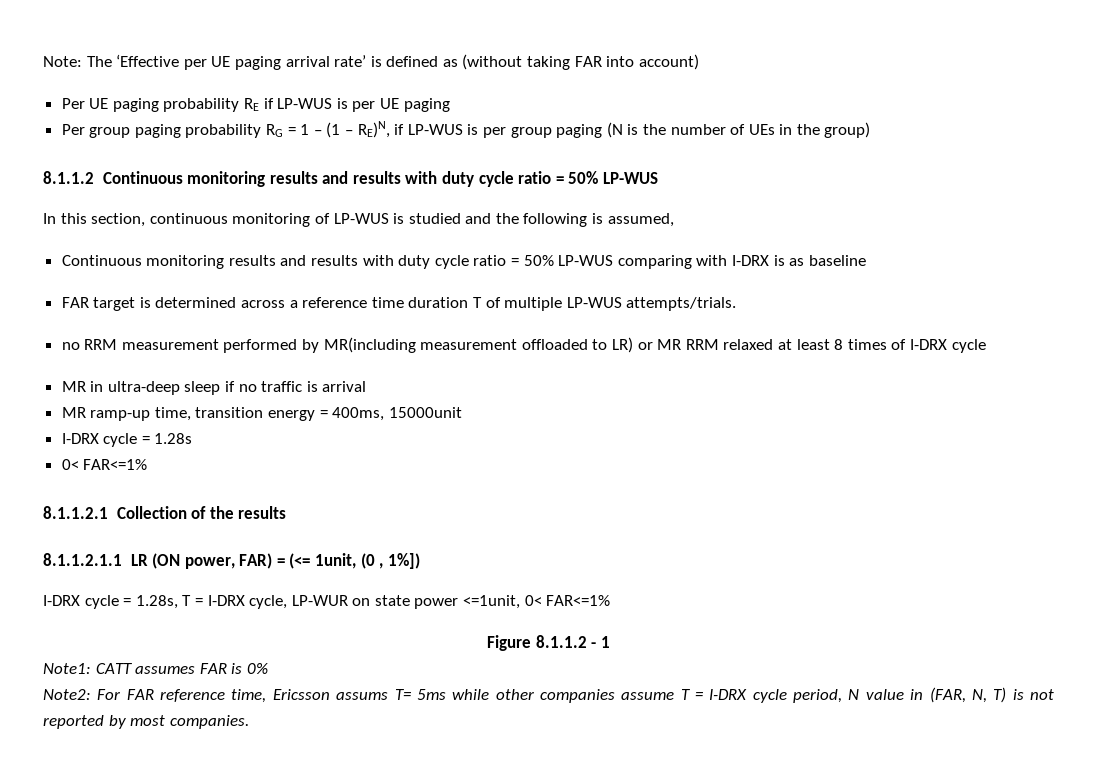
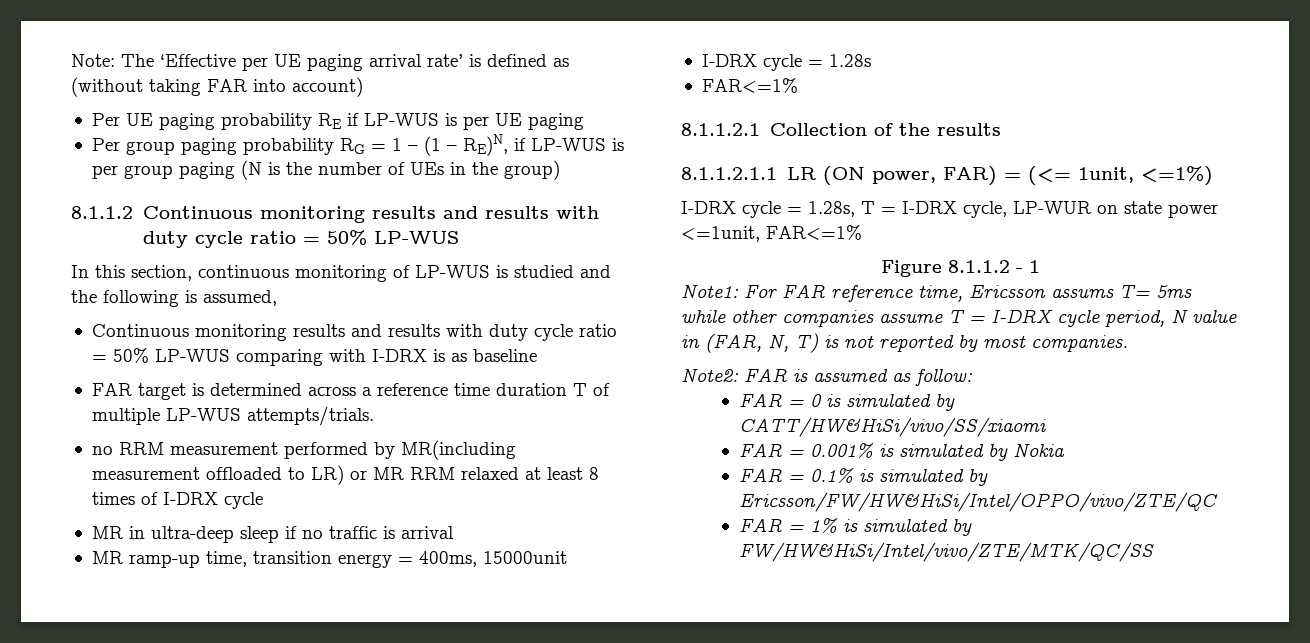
[61,459,79,470] 0< -> (871, 60) none
[360,553,420,569] (0 , 1%]) -> [1140,166,1213,186] <=1%)
[524,595,542,606] 0< -> (760, 234) none
[95,663,268,674] [43,689,91,700] CATT assumes FAR is 0% // Note2: -> (739, 291) none
(249, 722) none -> [681,368,973,386] [738,393,955,411] [738,417,1046,437] [738,443,1065,461] [738,468,988,486] [738,492,1218,512] [738,518,972,536] [738,542,1154,562] // Note2: FAR is assumed as follow: // FAR = 0 is simulated by CATT/HW&HiSi/vivo/SS/xiaomi // FAR = 0.001% is simulated by Nokia // FAR = 0.1% is simulated by Ericsson/FW/HW&HiSi/Intel/OPPO/vivo/ZTE/QC // FAR = 1% is simulated by FW/HW&HiSi/Intel/vivo/ZTE/MTK/QC/SS

